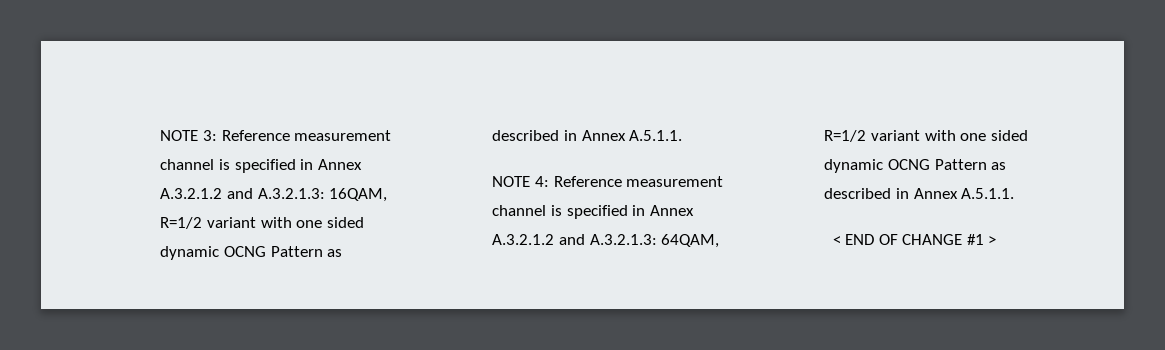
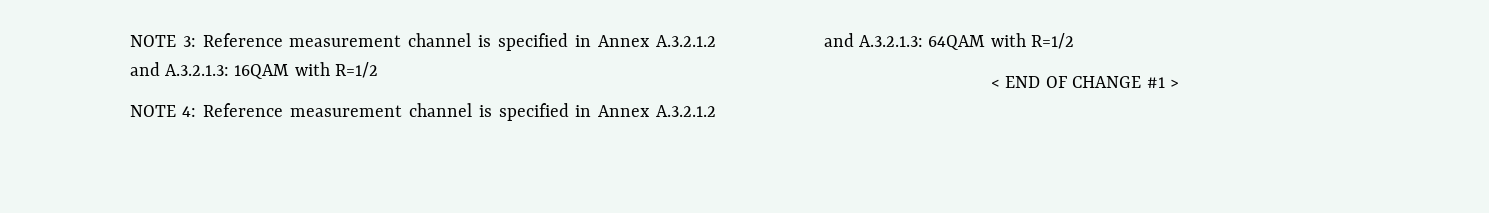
[329,188,388,202] [160,217,364,229] [160,246,343,260] [492,130,683,141] 16QAM, R=1/2 variant with one sided dynamic OCNG Pattern as described in Annex A.5.1.1. -> [234,62,379,79] 16QAM with R=1/2
[661,234,720,248] [824,130,1028,142] [824,159,1007,173] [824,188,1015,199] 64QAM, R=1/2 variant with one sided dynamic OCNG Pattern as described in Annex A.5.1.1. -> [928,33,1075,50] 64QAM with R=1/2

